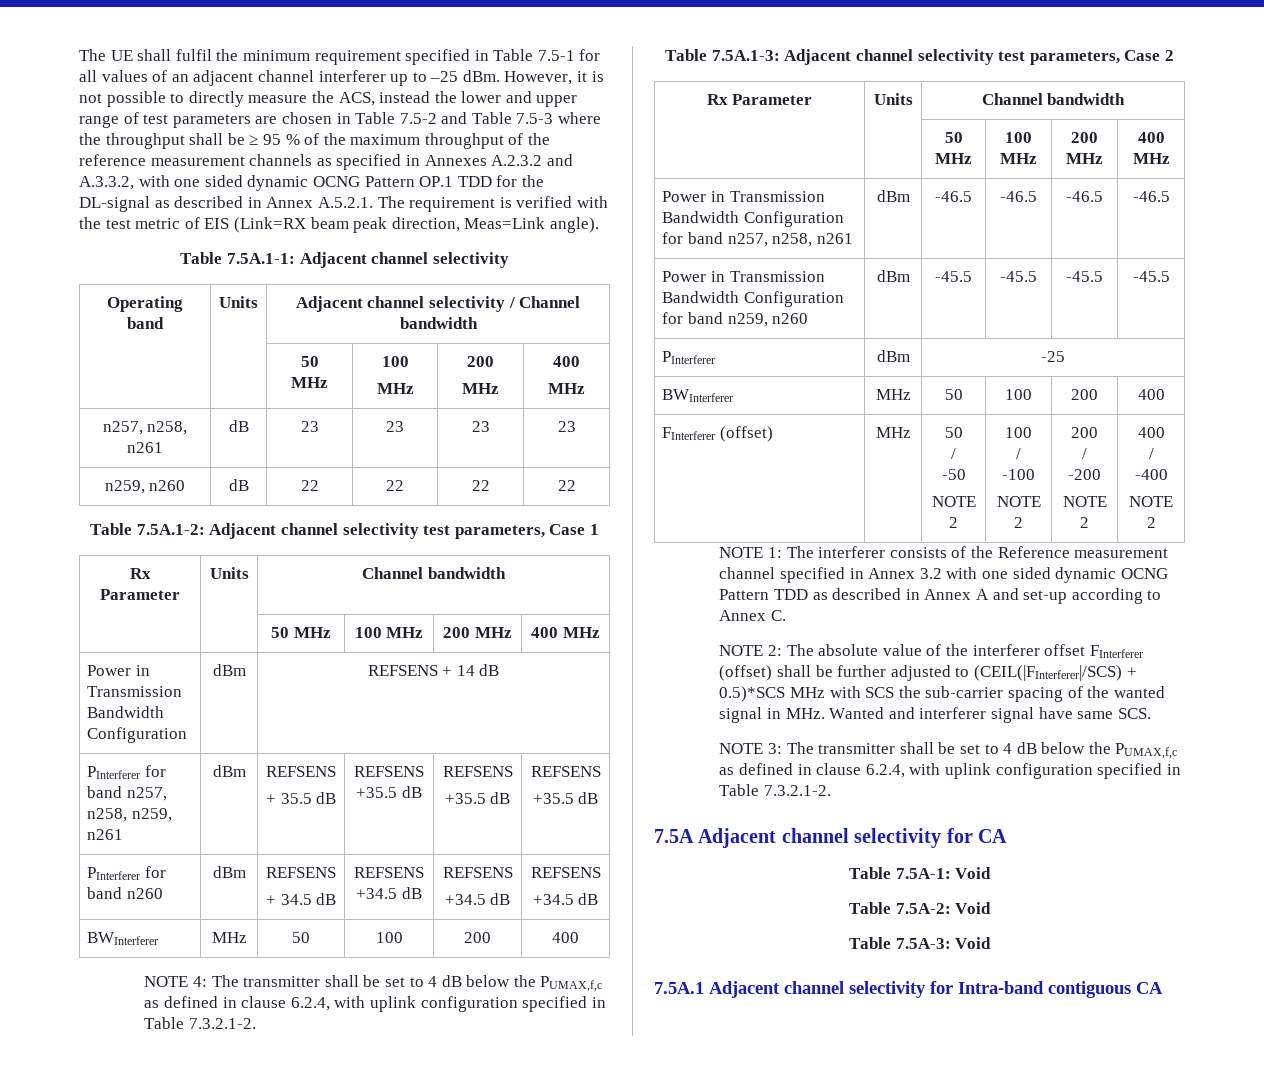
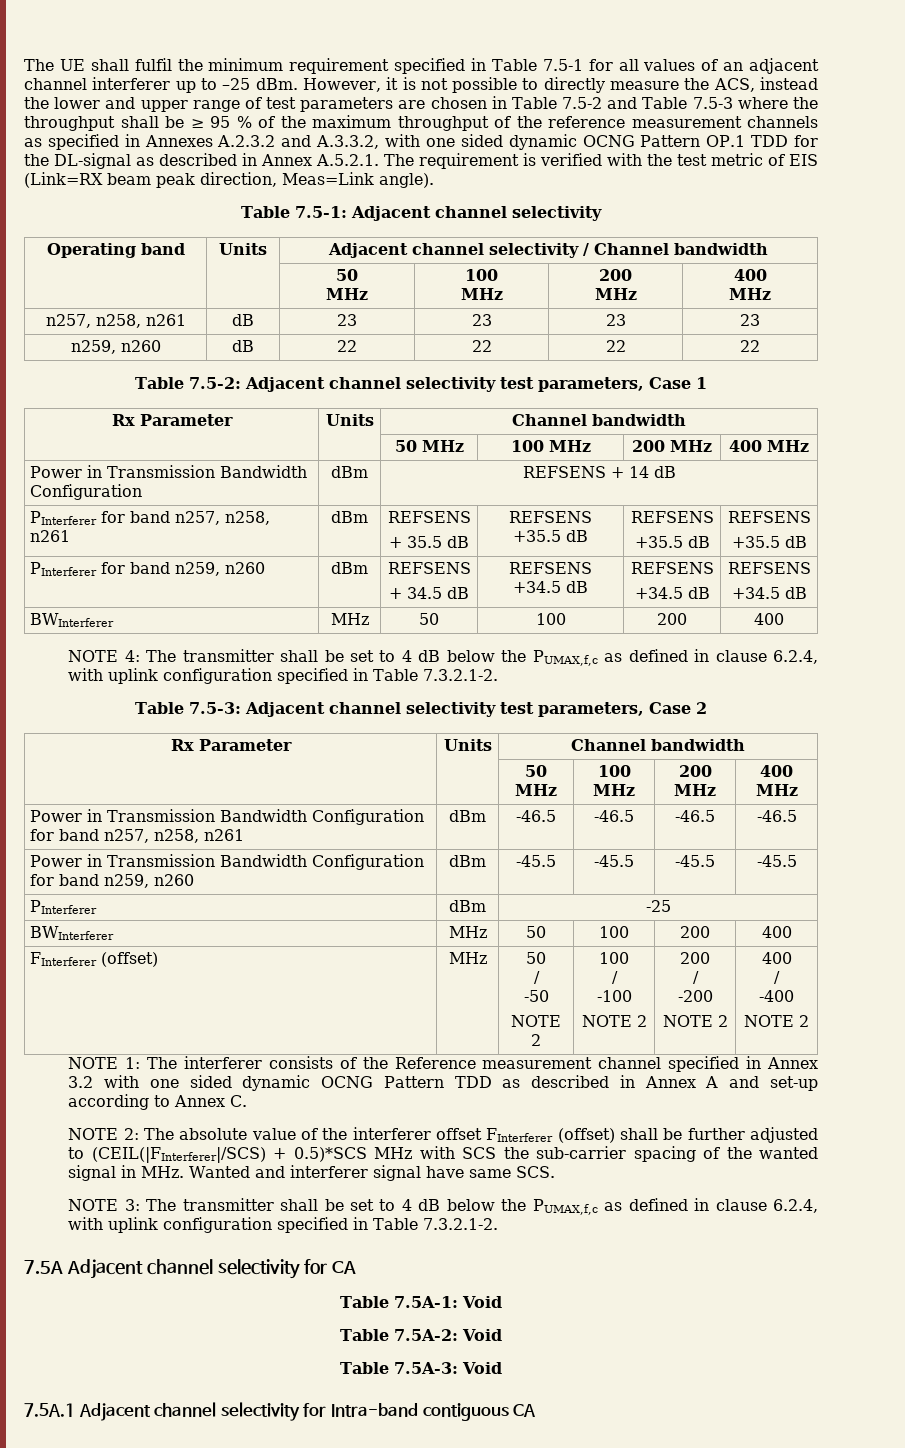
[226,253,295,264] 7.5A.1-1: -> [294,206,347,218] 7.5-1:
[136,524,205,535] 7.5A.1-2: -> [188,377,241,389] 7.5-2:
[131,808,172,822] n259, -> (271, 518) none
(123, 893) none -> [175,562,221,576] n259,
[711,50,780,61] 7.5A.1-3: -> [188,702,241,714] 7.5-3:

